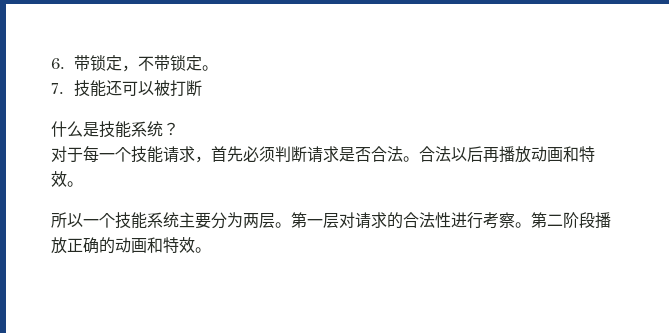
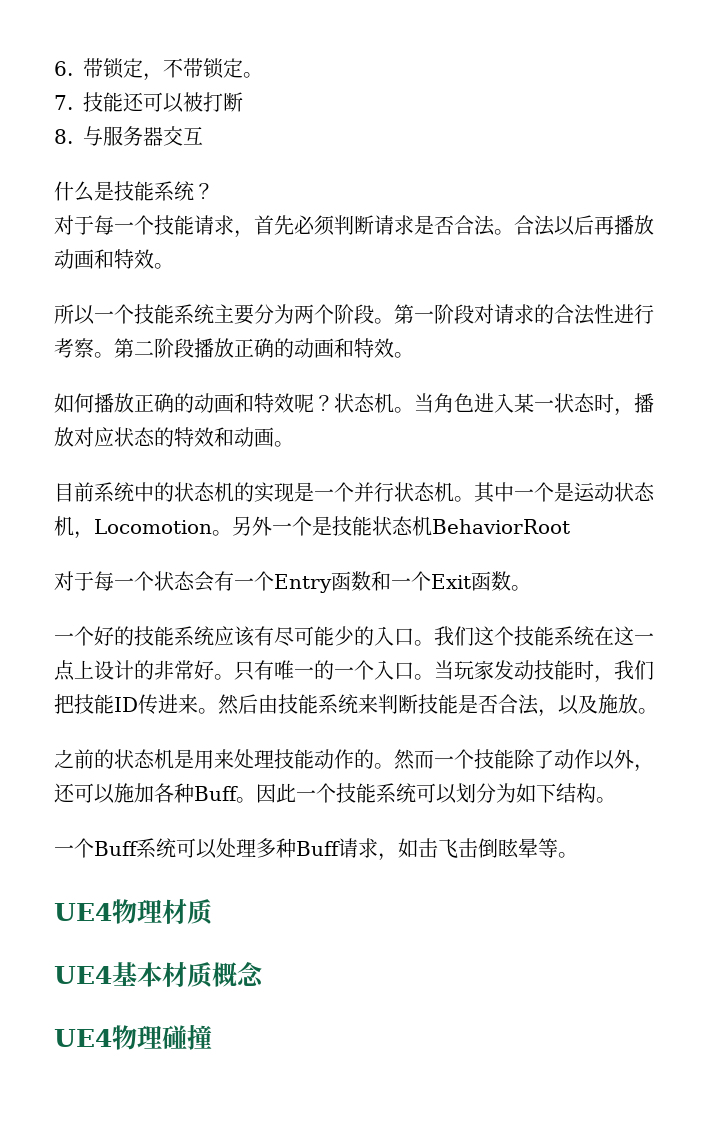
(203, 88) none -> [54,126,203,146] // 8.与服务器交互
[259,212,339,228] 层。第一层 -> [314,304,474,324] 个阶段。第一阶段
(211, 250) none -> [54,393,654,416] [54,427,294,447] [54,482,655,503] [54,516,570,539] [54,571,531,593] [54,626,654,647] [54,660,654,683] [54,694,658,717] [54,749,654,772] [54,783,616,804] [54,838,578,861] [54,899,212,924] [54,962,264,987] [54,1025,212,1050] // 如何播放正确的动画和特效呢？状态机。当角色进入某一状态时，播放对应状态的特效和动画。 // 目前系统中的状态机的实现是一个并行状态机。其中一个是运动状态机，Locomotion。另外一个是技能状态机BehaviorRoot // 对于每一个状态会有一个Entry函数和一个Exit函数。 // 一个好的技能系统应该有尽可能少的入口。我们这个技能系统在这一点上设计的非常好。只有唯一的一个入口。当玩家发动技能时，我们把技能ID传进来。然后由技能系统来判断技能是否合法，以及施放。 // 之前的状态机是用来处理技能动作的。然而一个技能除了动作以外，还可以施加各种Buff。因此一个技能系统可以划分为如下结构。 // 一个Buff系统可以处理多种Buff请求，如击飞击倒眩晕等。 // UE4物理材质 // UE4基本材质概念 // UE4物理碰撞

